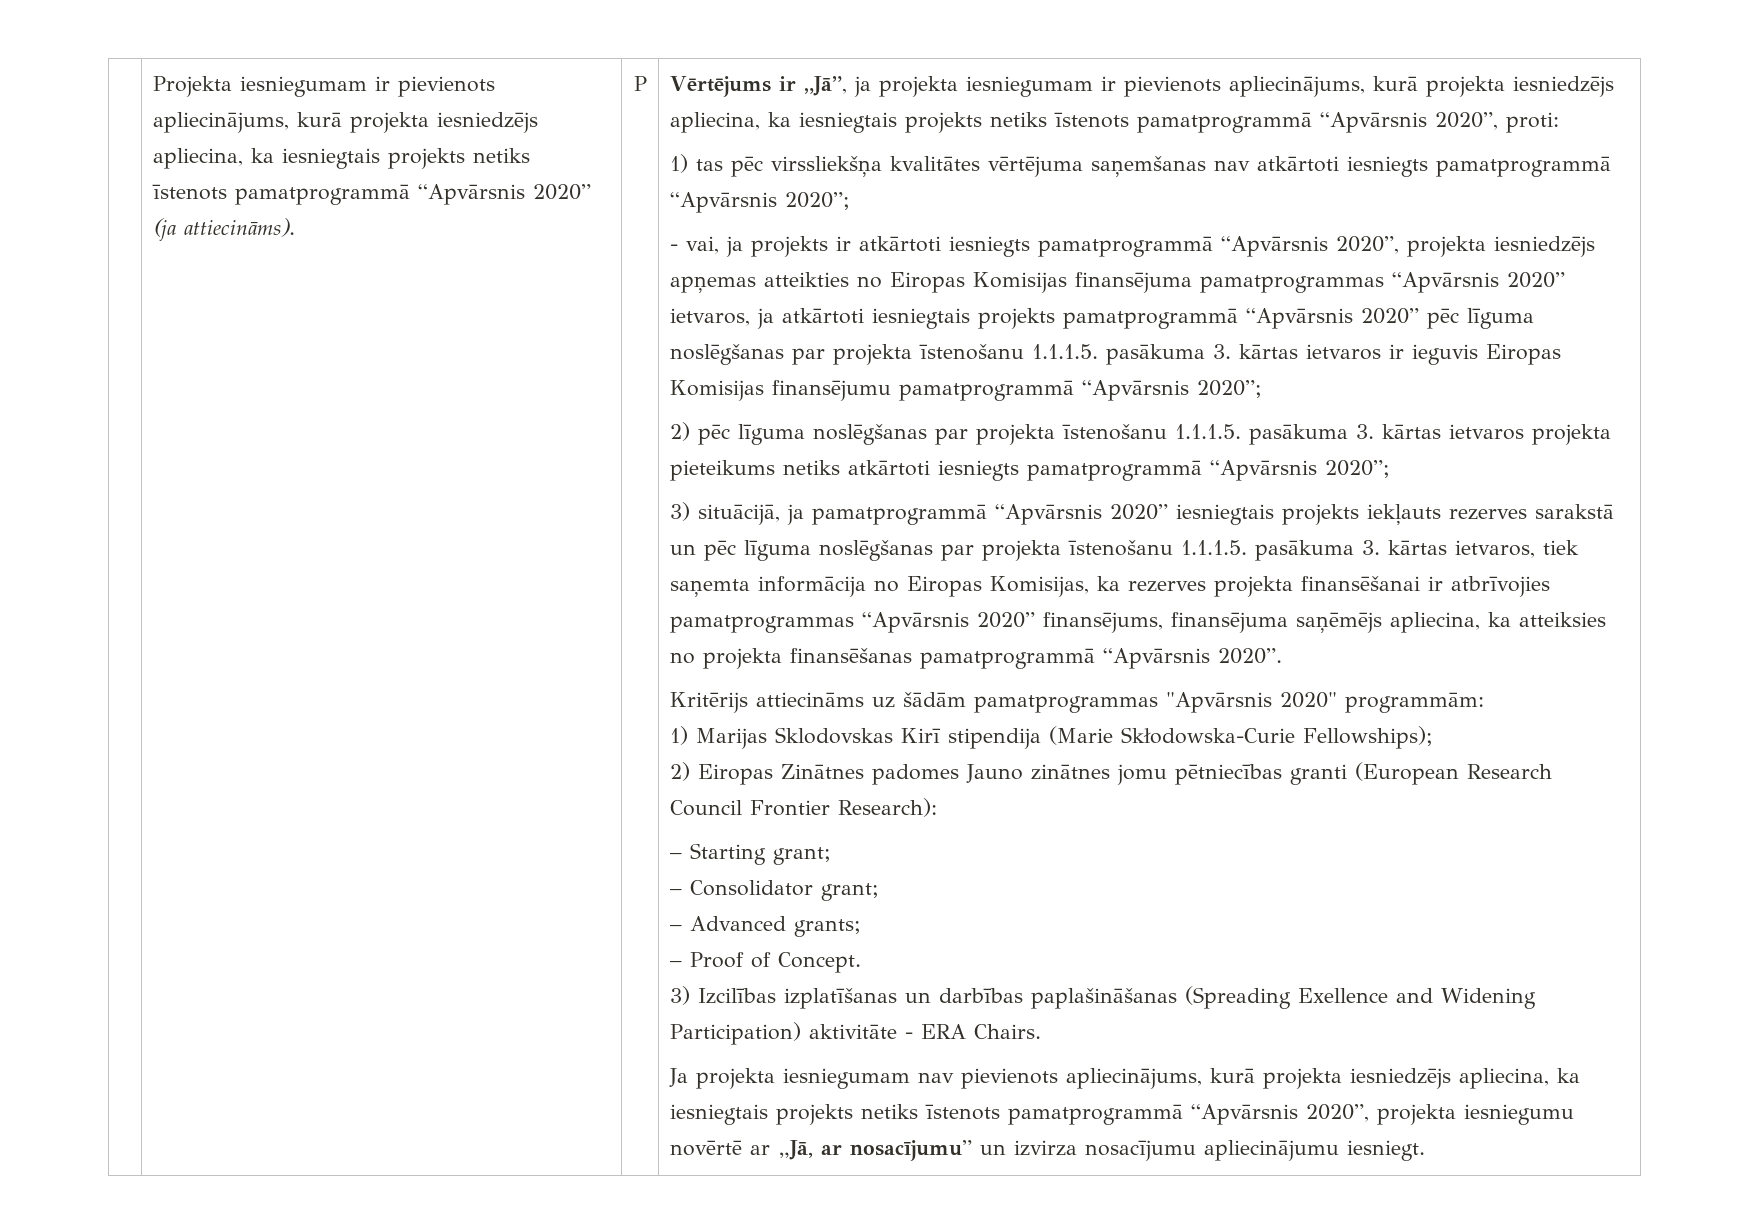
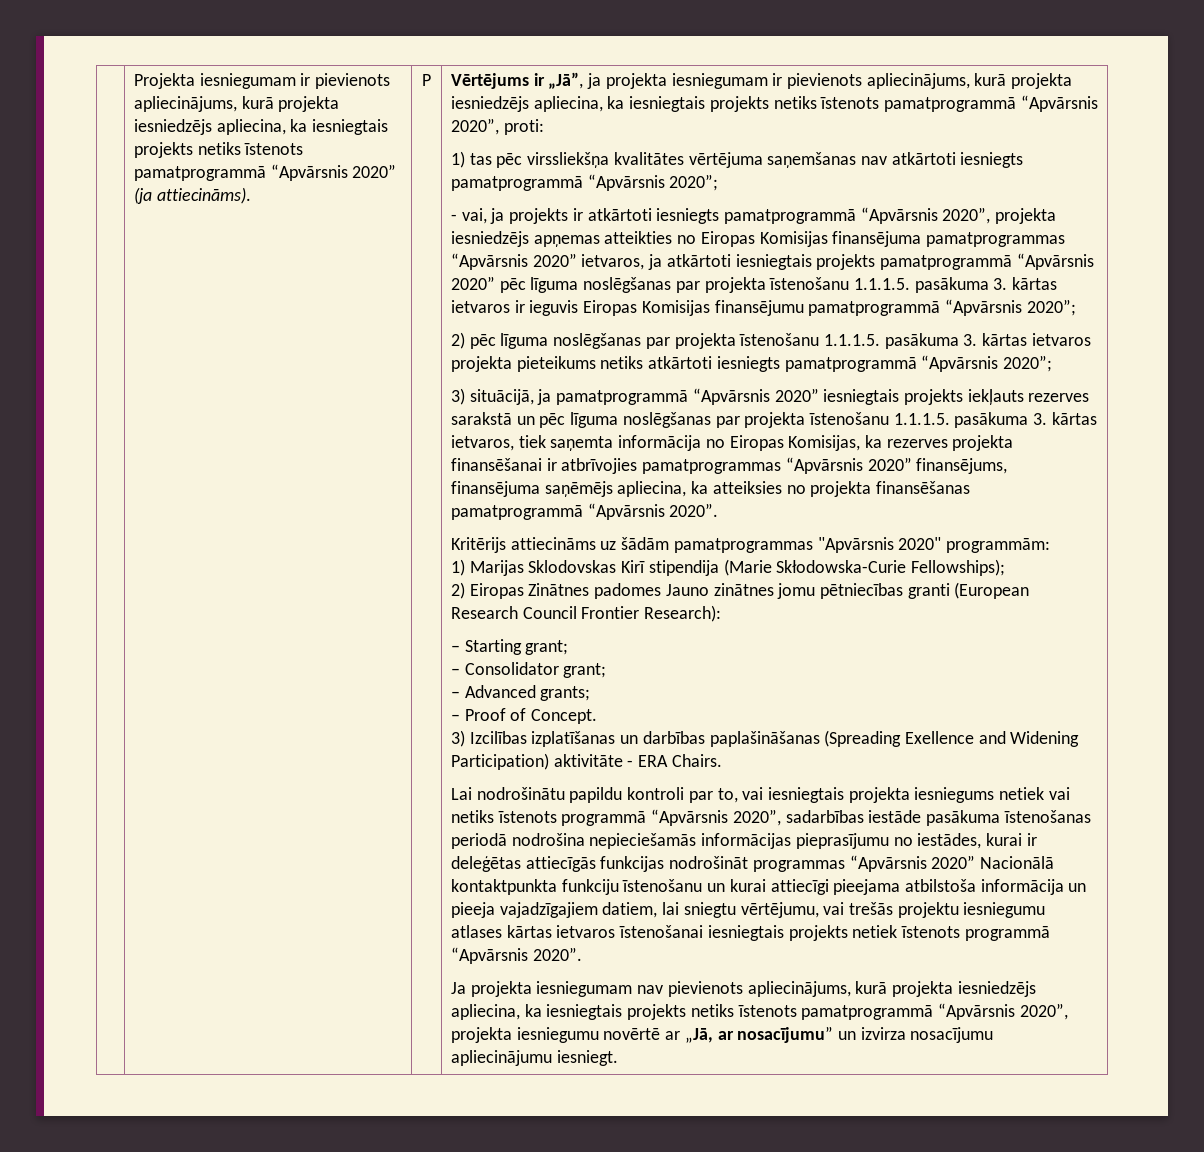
(1041, 1031) none -> [450,787,1070,803] [450,809,1091,826] [450,833,1037,849] [450,855,1054,872] [450,879,1087,895] [450,902,1046,918] [450,925,1050,941] [450,947,582,964] // Lai nodrošinātu papildu kontroli par to, vai iesniegtais projekta iesniegums netiek vai netiks īstenots programmā “Apvārsnis 2020”, sadarbības iestāde pasākuma īstenošanas periodā nodrošina nepieciešamās informācijas pieprasījumu no iestādes, kurai ir deleģētas attiecīgās funkcijas nodrošināt programmas “Apvārsnis 2020” Nacionālā kontaktpunkta funkciju īstenošanu un kurai attiecīgi pieejama atbilstoša informācija un pieeja vajadzīgajiem datiem, lai sniegtu vērtējumu, vai trešās projektu iesniegumu atlases kārtas ietvaros īstenošanai iesniegtais projekts netiek īstenots programmā “Apvārsnis 2020”.

